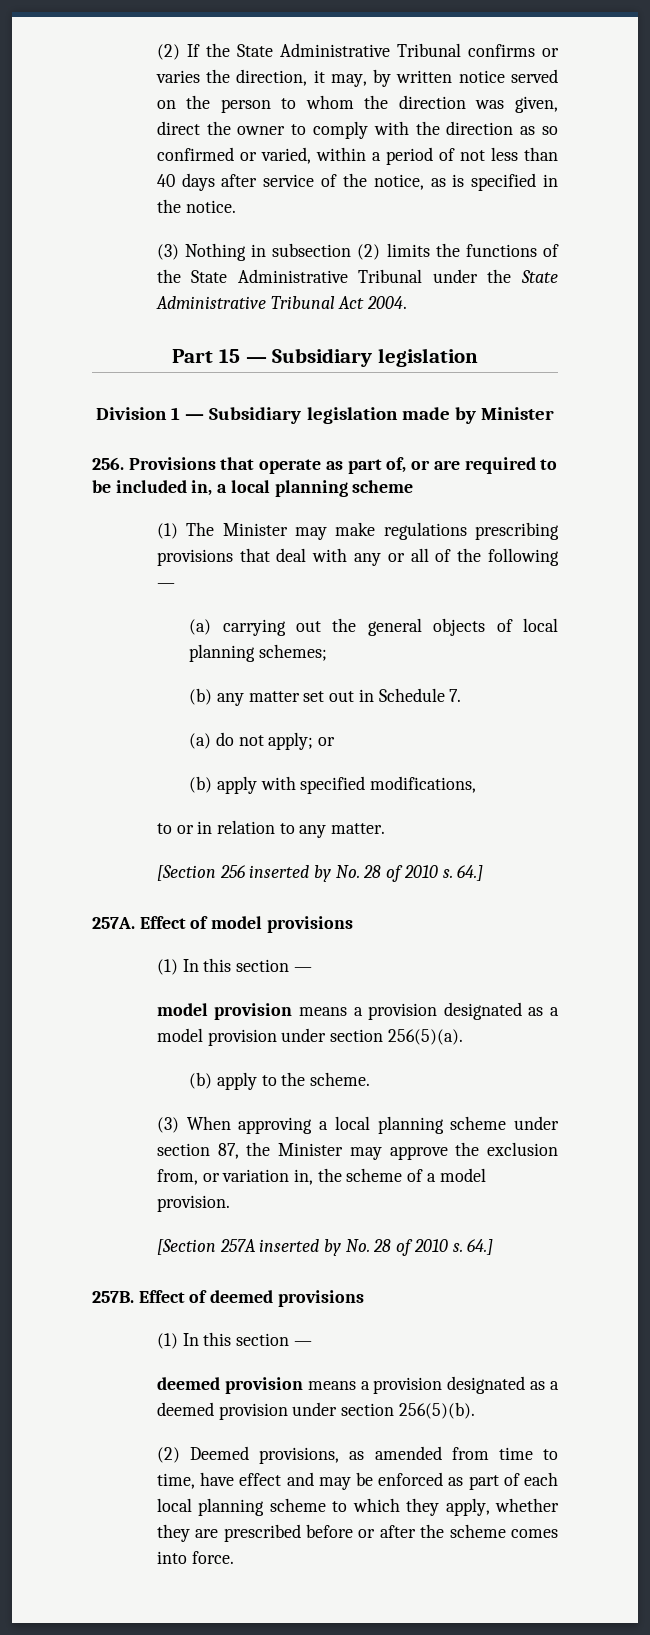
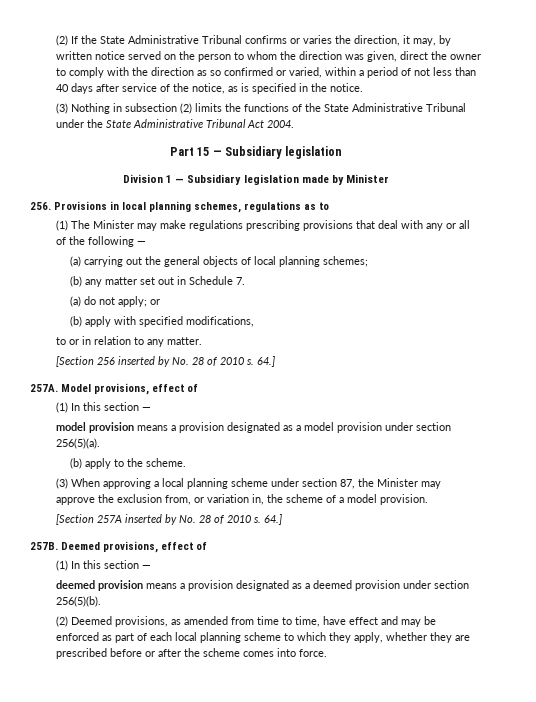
[220,457,558,474] [92,480,414,497] that operate as part of, or are required to be included in, a local planning scheme -> [110,201,329,213] in local planning schemes, regulations as to
[139,916,353,933] Effect of model provisions -> [61,383,198,395] Model provisions, effect of
[138,1290,364,1307] Effect of deemed provisions -> [61,541,207,553] Deemed provisions, effect of

